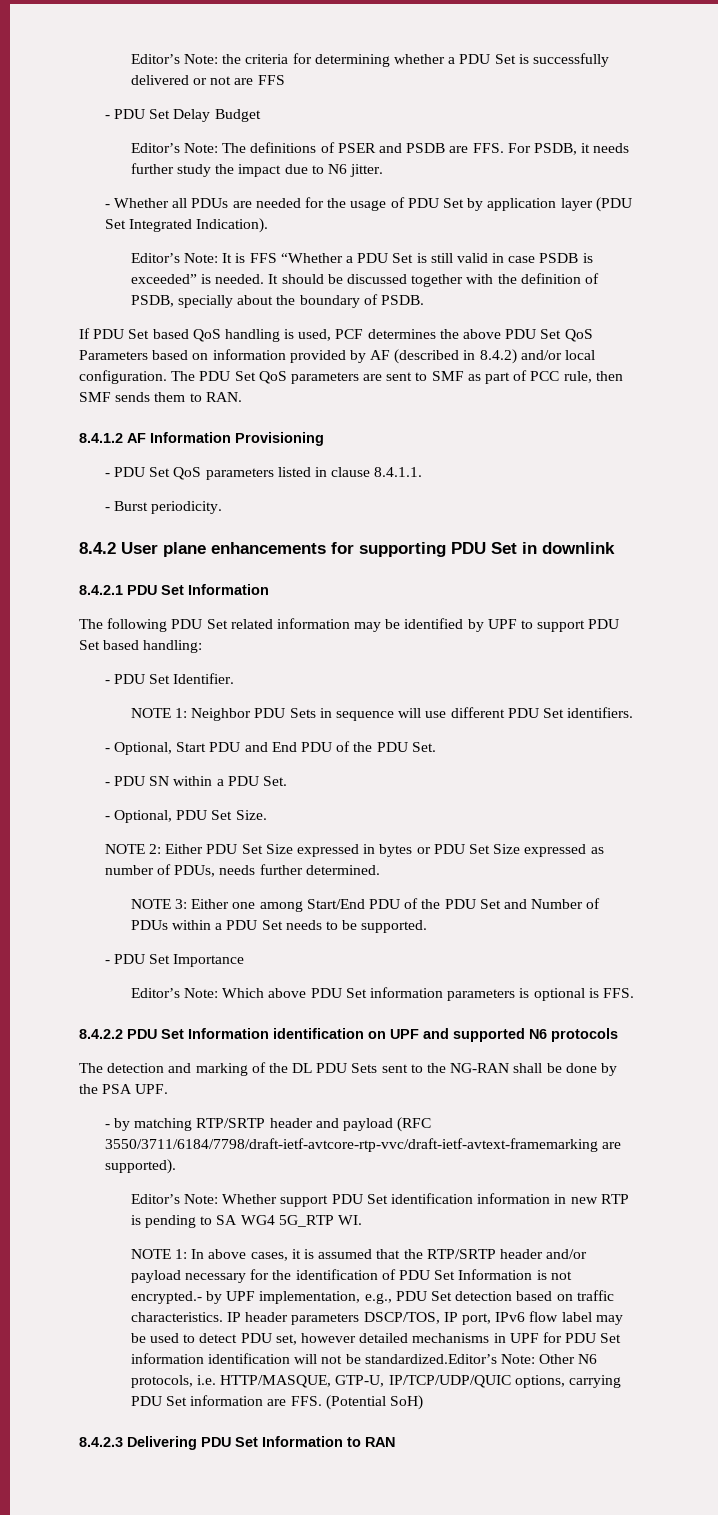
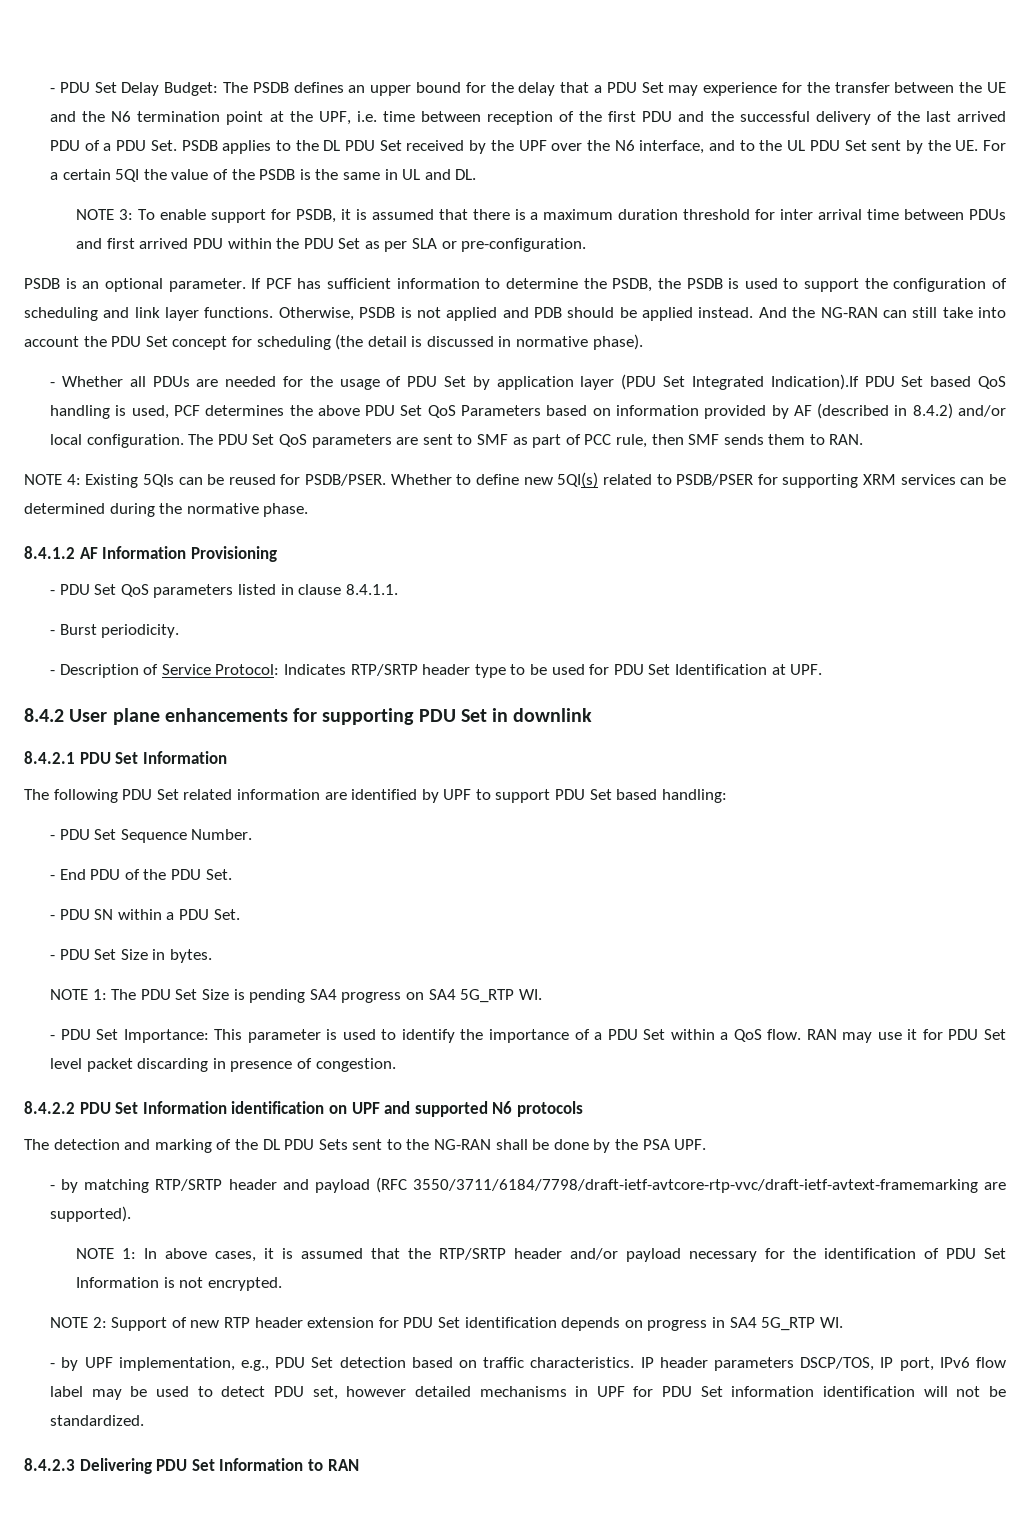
[130,53,609,67] [130,75,285,85] [104,109,261,122] [130,142,630,155] [130,163,384,177] Editor’s Note: the criteria for determining whether a PDU Set is successfully delivered or not are FFS // - PDU Set Delay Budget // Editor’s Note: The definitions of PSER and PSDB are FFS. For PSDB, it needs further study the impact due to N6 jitter. -> [50,82,1006,96] [50,111,1007,125] [50,140,1007,154] [50,169,477,182] [76,209,1007,223] [76,238,587,252] [24,278,1007,292] [24,307,1007,321] [24,334,643,350] - PDU Set Delay Budget: The PSDB defines an upper bound for the delay that a PDU Set may experience for the transfer between the UE and the N6 termination point at the UPF, i.e. time between reception of the first PDU and the successful delivery of the last arrived PDU of a PDU Set. PSDB applies to the DL PDU Set received by the UPF over the N6 interface, and to the UL PDU Set sent by the UE. For a certain 5QI the value of the PSDB is the same in UL and DL. // NOTE 3: To enable support for PSDB, it is assumed that there is a maximum duration threshold for inter arrival time between PDUs and first arrived PDU within the PDU Set as per SLA or pre-configuration. // PSDB is an optional parameter. If PCF has sufficient information to determine the PSDB, the PSDB is used to support the configuration of scheduling and link layer functions. Otherwise, PSDB is not applied and PDB should be applied instead. And the NG-RAN can still take into account the PDU Set concept for scheduling (the detail is discussed in normative phase).
[196,218,269,233] [130,253,593,263] [130,273,599,287] [130,294,424,308] [79,328,90,339] Indication). // Editor’s Note: It is FFS “Whether a PDU Set is still valid in case PSDB is exceeded” is needed. It should be discussed together with the definition of PSDB, specially about the boundary of PSDB. // If -> [770,374,859,390] Indication).If
(242, 397) none -> [24,472,1006,488] [24,503,309,517] // NOTE 4: Existing 5QIs can be reused for PSDB/PSER. Whether to define new 5QI(s) related to PSDB/PSER for supporting XRM services can be determined during the normative phase.
(223, 507) none -> [50,664,823,678] // - Description of Service Protocol: Indicates RTP/SRTP header type to be used for PDU Set Identification at UPF.
[354,619,401,632] may be -> [324,792,347,800] are
[173,673,235,684] [130,707,634,721] [104,742,268,755] Identifier. // NOTE 1: Neighbor PDU Sets in sequence will use different PDU Set identifiers. // - Optional, Start PDU and -> [120,829,253,843] [50,875,56,880] Sequence Number. // -
[114,810,267,823] [104,844,604,857] [104,864,380,877] [130,898,601,912] [130,920,428,933] [104,954,245,967] [130,987,634,1001] Optional, PDU Set Size. // NOTE 2: Either PDU Set Size expressed in bytes or PDU Set Size expressed as number of PDUs, needs further determined. // NOTE 3: Either one among Start/End PDU of the PDU Set and Number of PDUs within a PDU Set needs to be supported. // - PDU Set Importance // Editor’s Note: Which above PDU Set information parameters is optional is FFS. -> [59,949,213,963] [50,989,542,1003] [50,1029,1006,1043] [50,1058,396,1072] PDU Set Size in bytes. // NOTE 1: The PDU Set Size is pending SA4 progress on SA4 5G_RTP WI. // - PDU Set Importance: This parameter is used to identify the importance of a PDU Set within a QoS flow. RAN may use it for PDU Set level packet discarding in presence of congestion.
[130,1193,629,1207] [130,1215,362,1228] // Editor’s Note: Whether support PDU Set identification information in new RTP is pending to SA WG4 5G_RTP WI. -> (132, 1214) none
[130,1291,202,1304] encrypted.- -> [207,1277,282,1291] [50,1317,843,1331] [50,1363,56,1368] encrypted. // NOTE 2: Support of new RTP header extension for PDU Set identification depends on progress in SA4 5G_RTP WI. // -
[364,1354,598,1364] [130,1375,621,1388] [130,1395,423,1410] standardized.Editor’s Note: Other N6 protocols, i.e. HTTP/MASQUE, GTP-U, IP/TCP/UDP/QUIC options, carrying PDU Set information are FFS. (Potential SoH) -> [50,1415,145,1426] standardized.

